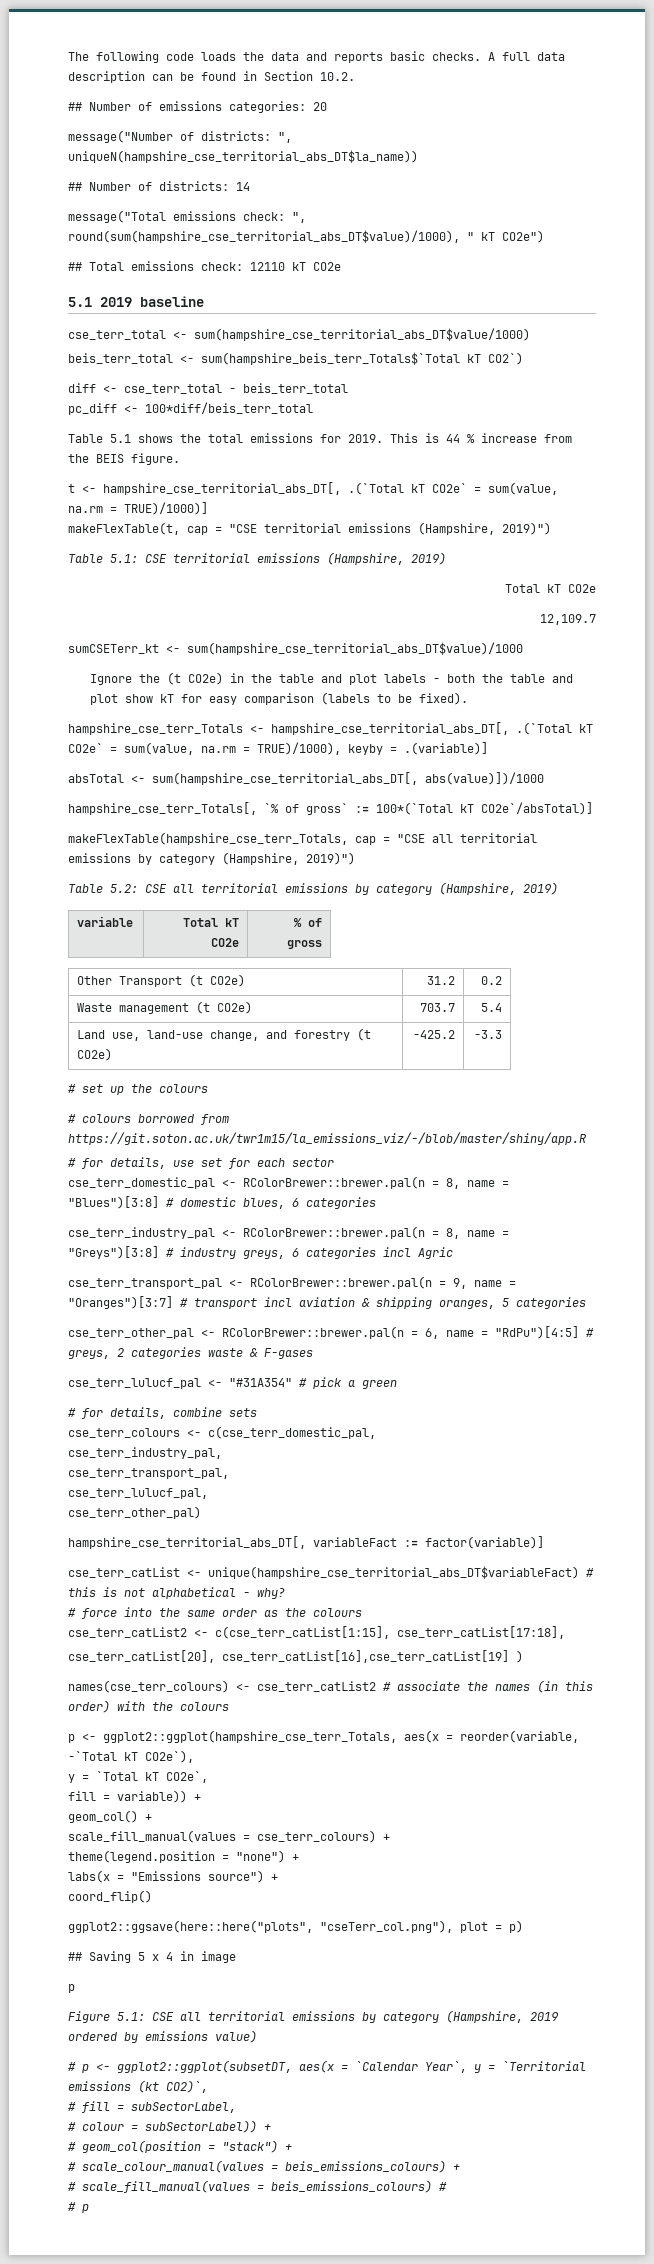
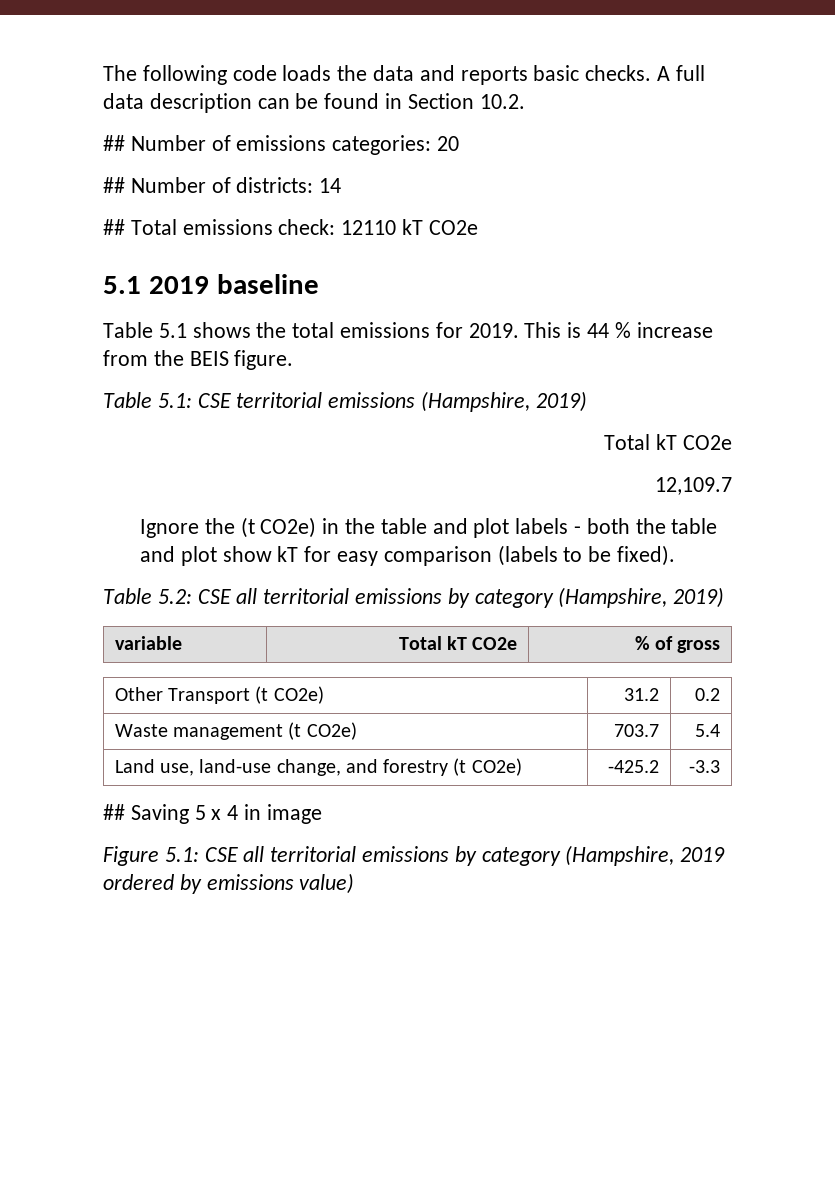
[68,130,292,143] [68,150,418,163] // message("Number of districts: ", uniqueN(hampshire_cse_territorial_abs_DT$la_name)) -> (460, 143) none
[68,210,306,223] [68,230,544,243] // message("Total emissions check: ", round(sum(hampshire_cse_territorial_abs_DT$value)/1000), " kT CO2e") -> (342, 185) none
[68,328,530,341] [68,352,523,365] [68,383,348,394] [68,402,313,415] // cse_terr_total <- sum(hampshire_cse_territorial_abs_DT$value/1000) // beis_terr_total <- sum(hampshire_beis_terr_Totals$`Total kT CO2`) // diff <- cse_terr_total - beis_terr_total // pc_diff <- 100*diff/beis_terr_total -> (319, 284) none
[68,482,558,495] [68,502,208,515] [68,522,551,535] // t <- hampshire_cse_territorial_abs_DT[, .(`Total kT CO2e` = sum(value, na.rm = TRUE)/1000)] // makeFlexTable(t, cap = "CSE territorial emissions (Hampshire, 2019)") -> (294, 360) none
[68,642,523,655] // sumCSETerr_kt <- sum(hampshire_cse_territorial_abs_DT$value)/1000 -> (732, 486) none
[68,722,593,735] [68,742,488,755] [68,772,544,785] [68,802,593,815] [68,832,537,845] [68,852,355,865] // hampshire_cse_terr_Totals <- hampshire_cse_territorial_abs_DT[, .(`Total kT CO2e` = sum(value, na.rm = TRUE)/1000), keyby = .(variable)] // absTotal <- sum(hampshire_cse_territorial_abs_DT[, abs(value)])/1000 // hampshire_cse_terr_Totals[, `% of gross` := 100*(`Total kT CO2e`/absTotal)] // makeFlexTable(hampshire_cse_terr_Totals, cap = "CSE all territorial emissions by category (Hampshire, 2019)") -> (676, 555) none
[68,1084,208,1095] [68,1114,229,1125] [68,1132,586,1145] [68,1157,334,1169] [68,1176,509,1189] [68,1196,376,1209] [68,1226,509,1239] [68,1246,453,1259] [68,1276,516,1289] [68,1296,586,1309] [68,1326,594,1339] [68,1347,313,1359] [68,1377,397,1389] [68,1407,257,1419] [68,1426,376,1439] [68,1447,222,1459] [68,1468,229,1479] [68,1488,208,1499] [68,1506,201,1519] [68,1536,544,1549] [68,1566,594,1579] [68,1587,285,1599] [68,1607,362,1619] [68,1626,565,1639] [68,1650,523,1663] [68,1680,593,1693] [68,1700,229,1713] [68,1730,579,1743] [68,1750,194,1763] [68,1771,208,1783] [68,1790,201,1803] [68,1810,152,1823] [68,1830,390,1843] [68,1850,299,1863] [68,1870,278,1883] [68,1890,152,1903] [68,1920,523,1933] // # set up the colours // # colours borrowed from https://git.soton.ac.uk/twr1m15/la_emissions_viz/-/blob/master/shiny/app.R // # for details, use set for each sector // cse_terr_domestic_pal <- RColorBrewer::brewer.pal(n = 8, name = "Blues")[3:8] # domestic blues, 6 categories // cse_terr_industry_pal <- RColorBrewer::brewer.pal(n = 8, name = "Greys")[3:8] # industry greys, 6 categories incl Agric // cse_terr_transport_pal <- RColorBrewer::brewer.pal(n = 9, name = "Oranges")[3:7] # transport incl aviation & shipping oranges, 5 categories // cse_terr_other_pal <- RColorBrewer::brewer.pal(n = 6, name = "RdPu")[4:5] # greys, 2 categories waste & F-gases // cse_terr_lulucf_pal <- "#31A354" # pick a green // # for details, combine sets // cse_terr_colours <- c(cse_terr_domestic_pal, // cse_terr_industry_pal, // cse_terr_transport_pal, // cse_terr_lulucf_pal, // cse_terr_other_pal) // hampshire_cse_territorial_abs_DT[, variableFact := factor(variable)] // cse_terr_catList <- unique(hampshire_cse_territorial_abs_DT$variableFact) # this is not alphabetical - why? // # force into the same order as the colours // cse_terr_catList2 <- c(cse_terr_catList[1:15], cse_terr_catList[17:18], // cse_terr_catList[20], cse_terr_catList[16],cse_terr_catList[19] ) // names(cse_terr_colours) <- cse_terr_catList2 # associate the names (in this order) with the colours // p <- ggplot2::ggplot(hampshire_cse_terr_Totals, aes(x = reorder(variable, -`Total kT CO2e`), // y = `Total kT CO2e`, // fill = variable)) + // geom_col() + // scale_fill_manual(values = cse_terr_colours) + // theme(legend.position = "none") + // labs(x = "Emissions source") + // coord_flip() // ggplot2::ggsave(here::here("plots", "cseTerr_col.png"), plot = p) -> (721, 766) none
[68,1984,75,1993] // p -> (322, 814) none
[68,2060,586,2073] [68,2080,208,2093] [68,2101,236,2113] [68,2120,271,2133] [68,2140,292,2153] [68,2160,460,2173] [68,2180,447,2193] [68,2202,89,2213] // # p <- ggplot2::ggplot(subsetDT, aes(x = `Calendar Year`, y = `Territorial emissions (kt CO2)`, // # fill = subSectorLabel, // # colour = subSectorLabel)) + // # geom_col(position = "stack") + // # scale_colour_manual(values = beis_emissions_colours) + // # scale_fill_manual(values = beis_emissions_colours) # // # p -> (355, 883) none

